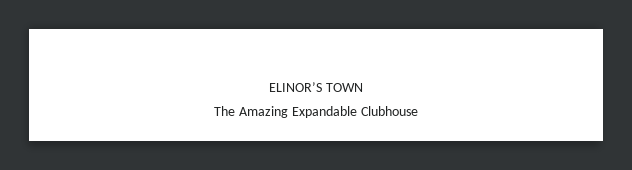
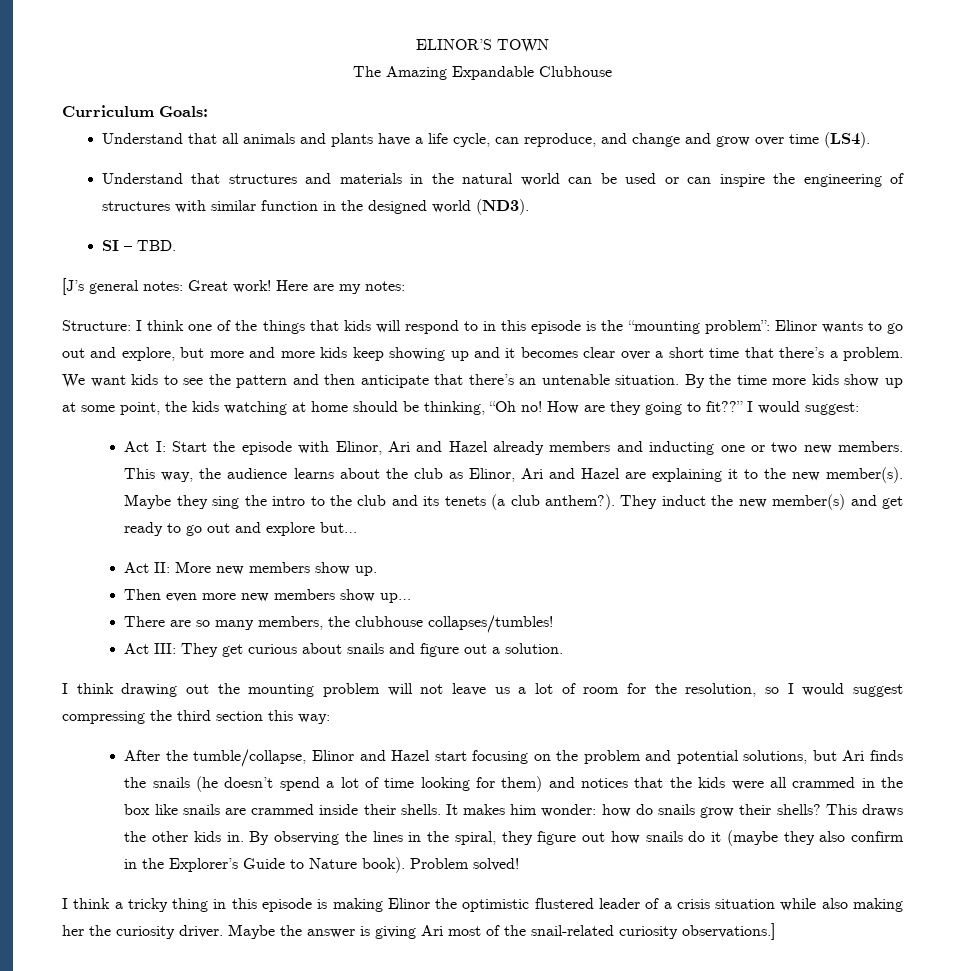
(418, 111) none -> [62,105,208,117] [101,132,870,148] [101,173,905,187] [101,199,529,215] [101,240,176,251] [62,278,405,295] [62,320,903,334] [62,347,904,361] [62,374,903,388] [62,401,859,415] [124,441,903,455] [124,467,904,483] [124,494,903,510] [124,522,358,536] [124,561,378,576] [124,589,412,603] [124,615,554,633] [124,643,564,657] [62,683,903,697] [62,710,330,724] [124,749,904,767] [124,776,904,792] [124,804,904,818] [124,830,904,846] [124,857,520,873] [62,898,904,912] [62,923,775,940] // Curriculum Goals: // Understand that all animals and plants have a life cycle, can reproduce, and change and grow over time (LS4). // Understand that structures and materials in the natural world can be used or can inspire the engineering of structures with similar function in the designed world (ND3). // SI – TBD. // [J’s general notes: Great work! Here are my notes: // Structure: I think one of the things that kids will respond to in this episode is the “mounting problem”: Elinor wants to go out and explore, but more and more kids keep showing up and it becomes clear over a short time that there’s a problem. We want kids to see the pattern and then anticipate that there’s an untenable situation. By the time more kids show up at some point, the kids watching at home should be thinking, “Oh no! How are they going to fit??” I would suggest: // Act I: Start the episode with Elinor, Ari and Hazel already members and inducting one or two new members. This way, the audience learns about the club as Elinor, Ari and Hazel are explaining it to the new member(s). Maybe they sing the intro to the club and its tenets (a club anthem?). They induct the new member(s) and get ready to go out and explore but… // Act II: More new members show up. // Then even more new members show up… // There are so many members, the clubhouse collapses/tumbles! // Act III: They get curious about snails and figure out a solution. // I think drawing out the mounting problem will not leave us a lot of room for the resolution, so I would suggest compressing the third section this way: // After the tumble/collapse, Elinor and Hazel start focusing on the problem and potential solutions, but Ari finds the snails (he doesn’t spend a lot of time looking for them) and notices that the kids were all crammed in the box like snails are crammed inside their shells. It makes him wonder: how do snails grow their shells? This draws the other kids in. By observing the lines in the spiral, they figure out how snails do it (maybe they also confirm in the Explorer’s Guide to Nature book). Problem solved! // I think a tricky thing in this episode is making Elinor the optimistic flustered leader of a crisis situation while also making her the curiosity driver. Maybe the answer is giving Ari most of the snail-related curiosity observations.]

